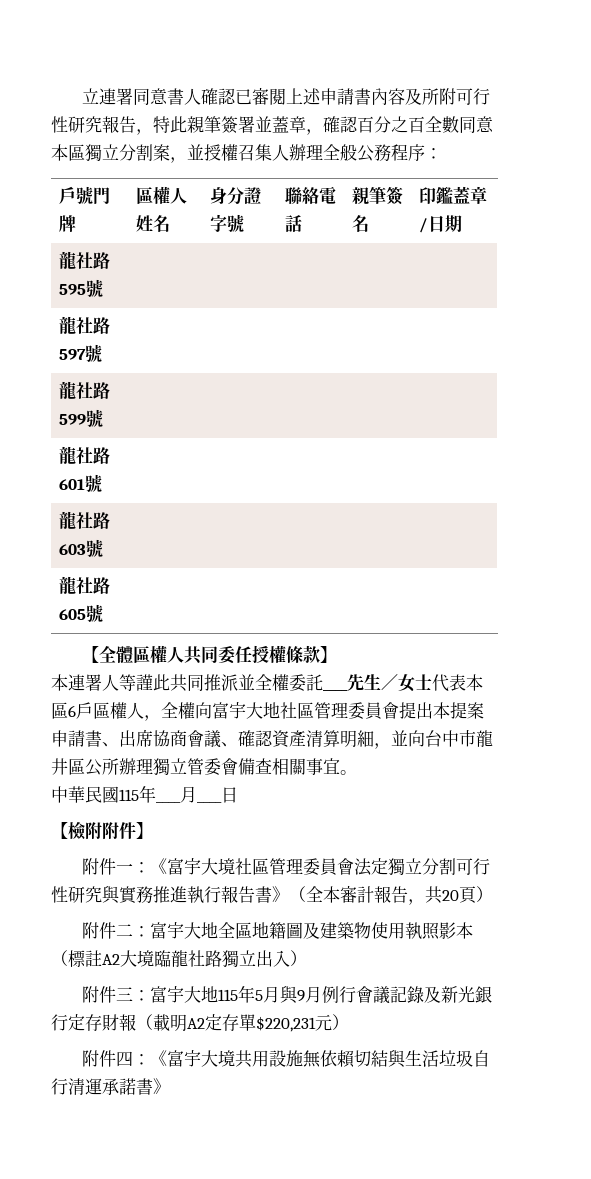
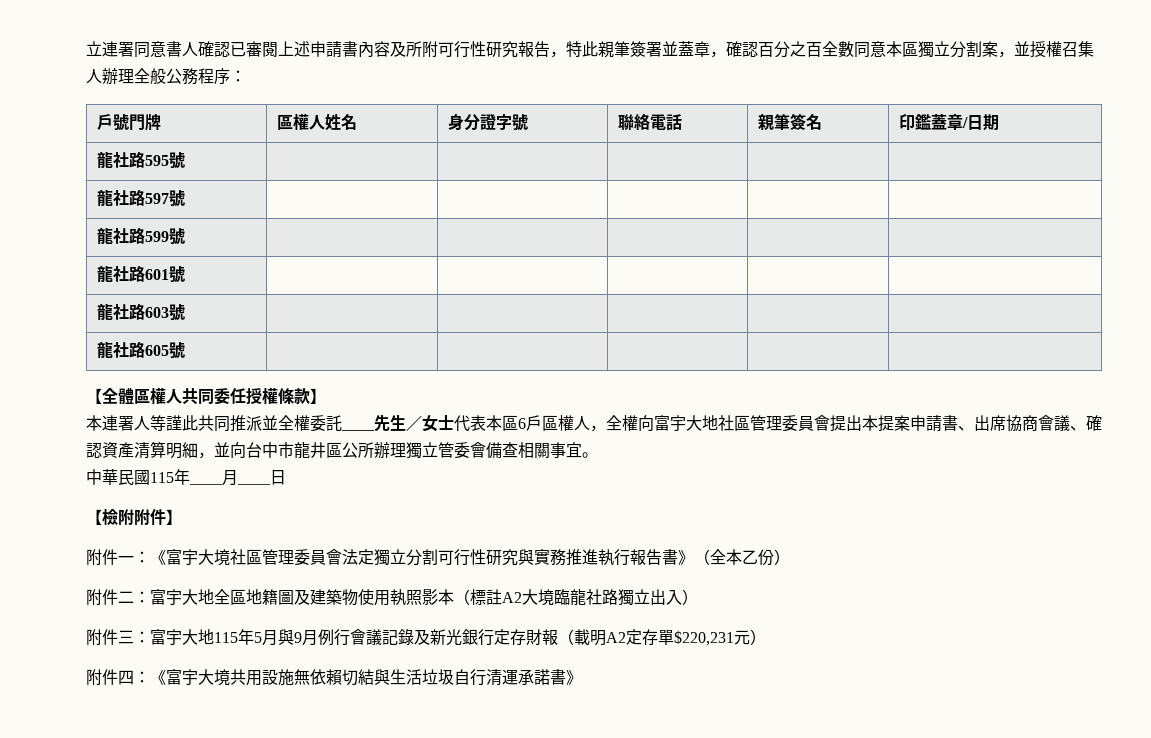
[340,885,477,905] 審計報告，共20頁 -> [742,549,774,566] 乙份

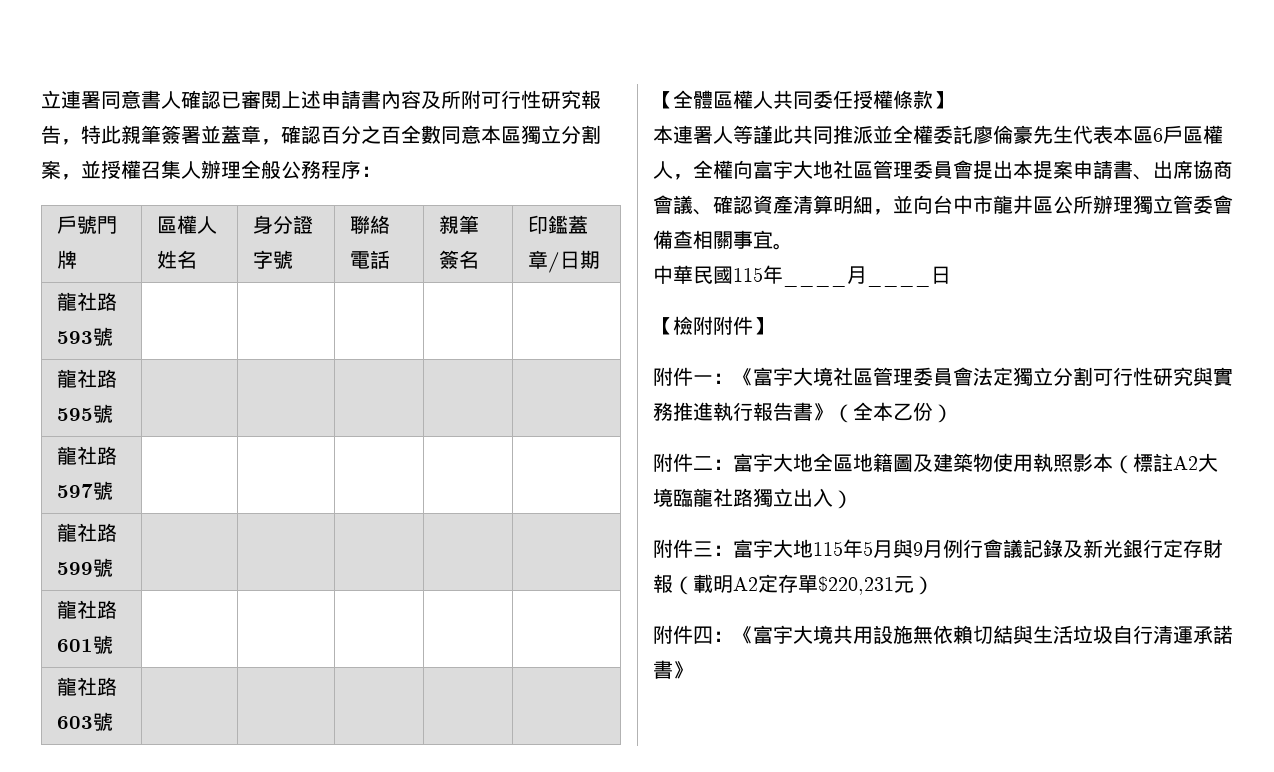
(999, 122) none -> [56,292,117,311] [56,327,113,346] // 龍社路593號 | | | | |
[96,341,185,359] // 龍社路605號 | | | | | -> (113, 721) none
[341,414,454,432] ____先生／女士 -> [973,125,1073,144] 廖倫豪先生

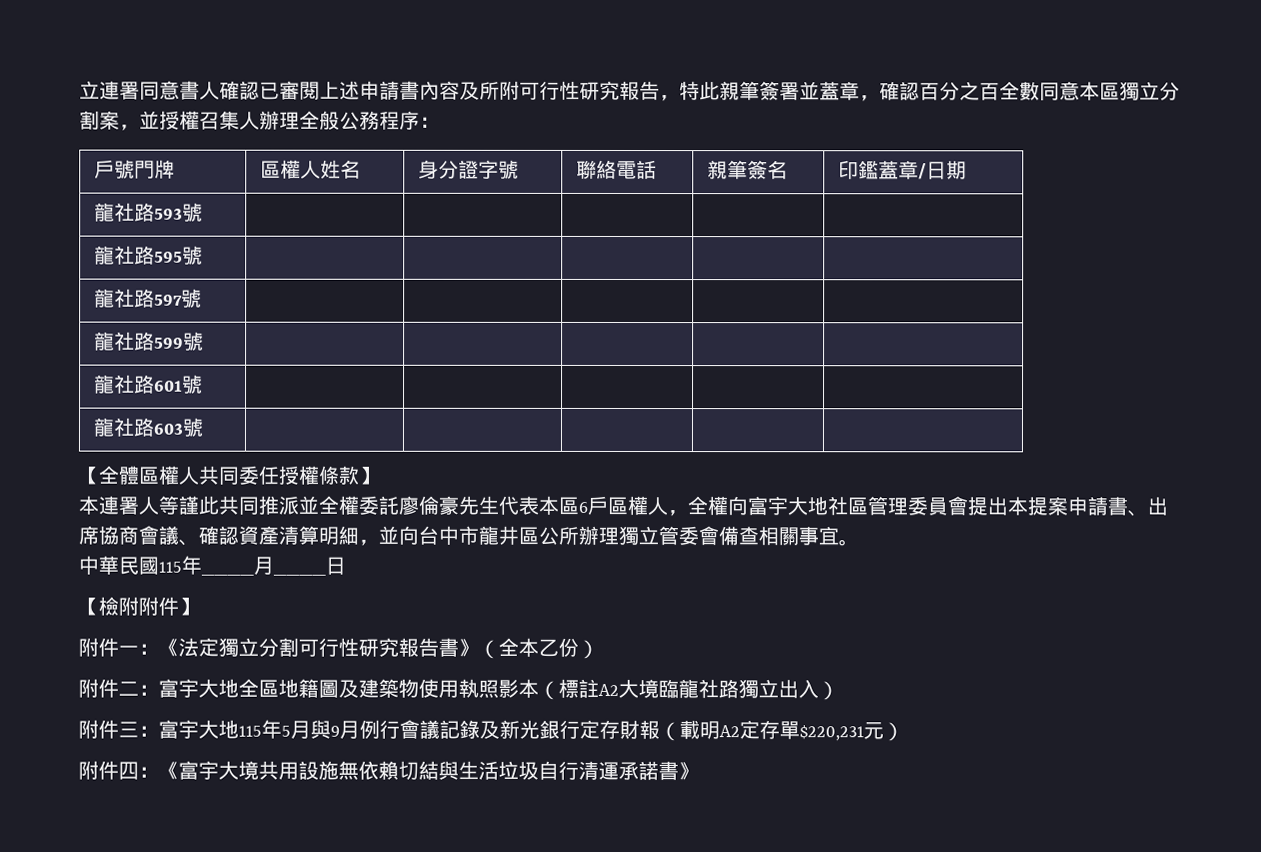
[753,367,973,386] 富宇大境社區管理委員會 -> (179, 647) none
[1193,367,1233,386] [653,402,753,421] 與實務推進執行 -> (399, 647) none

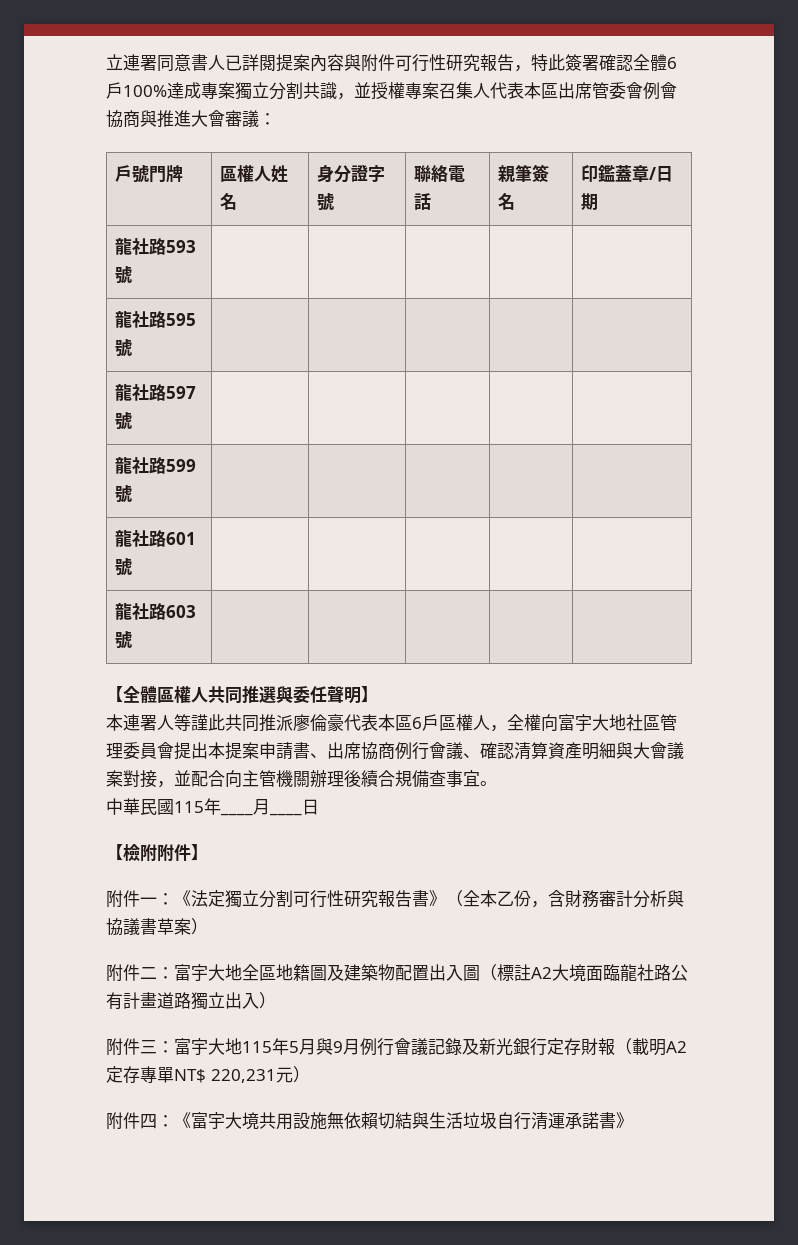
[219,80,520,100] 確認已審閱上述申請書內容及所附 -> [225,54,395,72] 已詳閱提案內容與附件
[719,81,1180,102] [79,110,120,130] 親筆簽署並蓋章，確認百分之百全數同意本區獨立分割案 -> [565,54,677,71] [106,82,337,100] 簽署確認全體6戶100%達成專案獨立分割共識
[199,110,420,130] 召集人辦理全般公務程序 -> [405,82,677,100] [106,110,259,128] 專案召集人代表本區出席管委會例會協商與推進大會審議
[238,465,359,485] 委任授權條款 -> [242,686,361,704] 推選與委任聲明
[298,495,499,515] 並全權委託廖倫豪先生 -> [293,714,344,731] 廖倫豪
(139, 535) none -> [395,742,429,760] 例行
[238,525,799,546] 資產清算明細，並向台中市龍井區公所辦理獨立管委會備查相關 -> [514,742,684,760] [106,770,446,788] 清算資產明細與大會議案對接，並配合向主管機關辦理後續合規備查
(579, 647) none -> [531,890,684,908] [106,918,191,936] ，含財務審計分析與協議書草案
[418,678,539,698] 使用執照影本 -> [395,964,480,981] 配置出入圖
(659, 689) none -> [586,965,603,981] 面
(739, 689) none -> [671,964,688,981] [106,992,191,1010] 公有計畫道路
[779,721,864,742] 單$220,231 -> [140,1066,276,1083] 專單NT$ 220,231

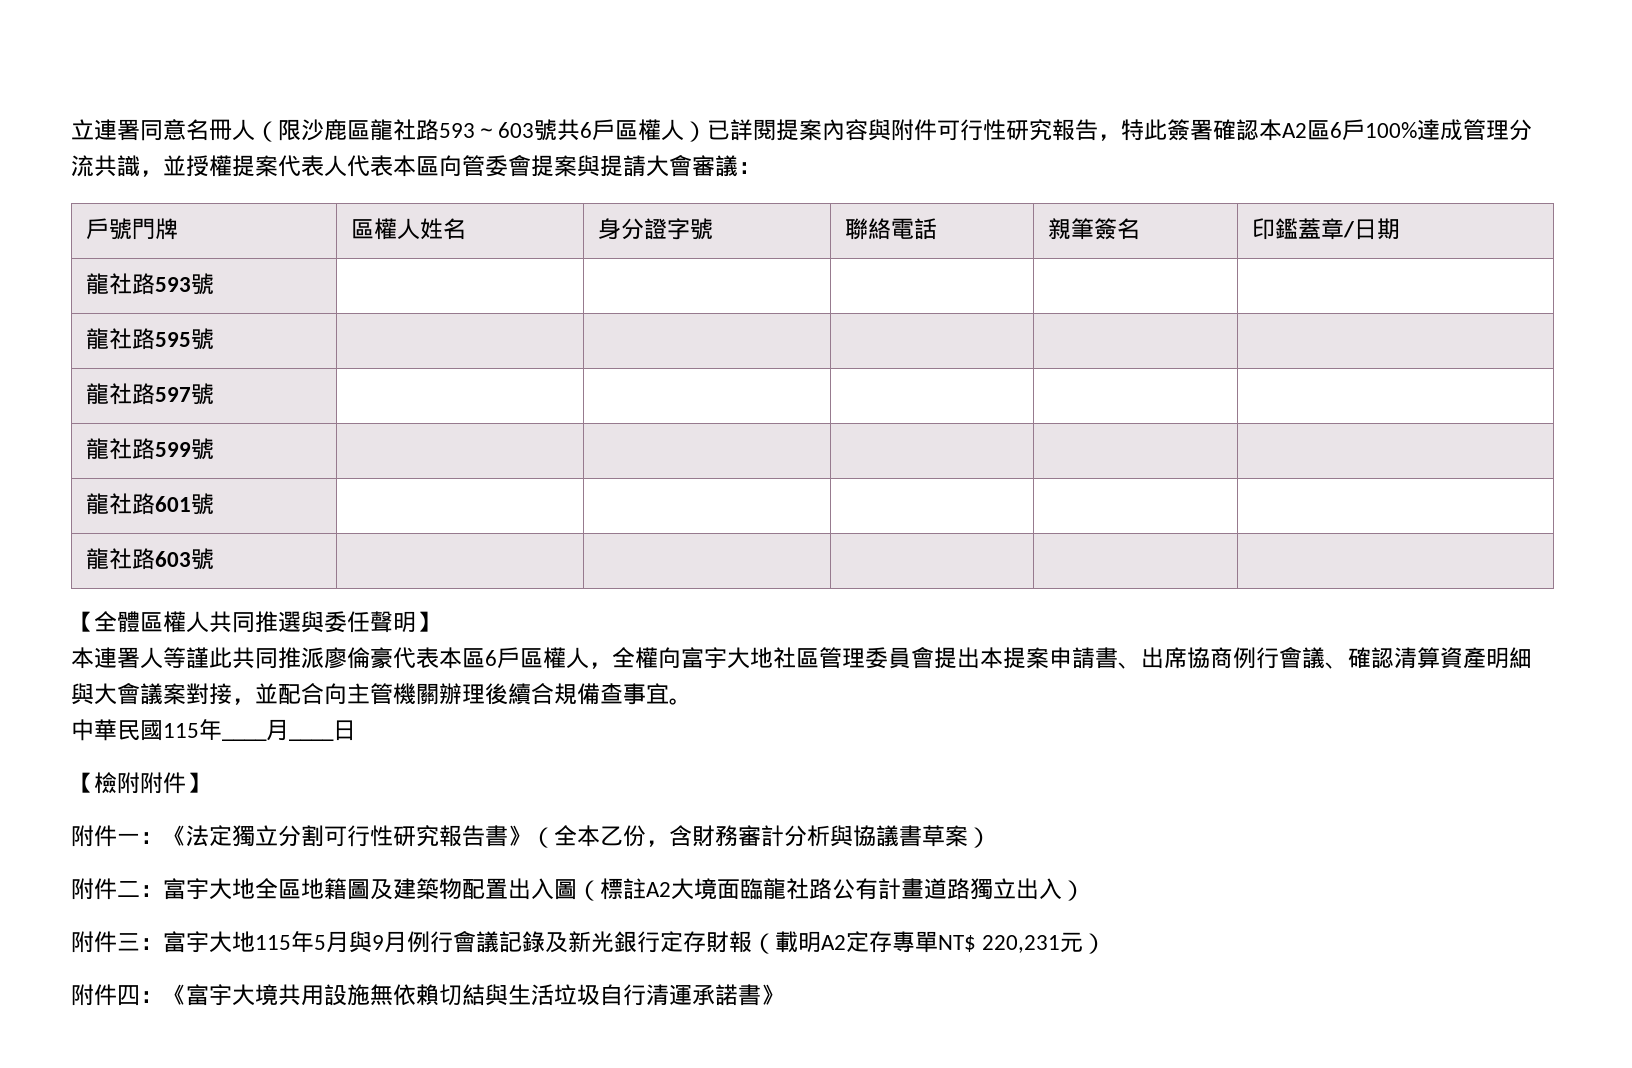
[191,54,225,71] 書人 -> [186,119,707,142] 名冊人（限沙鹿區龍社路593～603號共6戶區權人）
[633,54,667,71] 全體 -> [1259,119,1330,141] 本A2區
[201,82,303,100] 專案獨立分割 -> [1463,119,1532,141] [71,155,94,177] 管理分流
[405,82,473,99] 專案召集 -> [232,155,324,177] 提案代表
[558,82,677,100] [106,110,191,128] 出席管委會例會協商與推進 -> [439,155,646,177] 向管委會提案與提請

